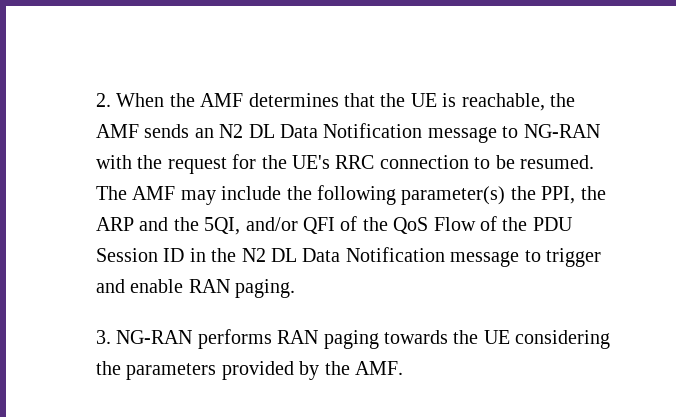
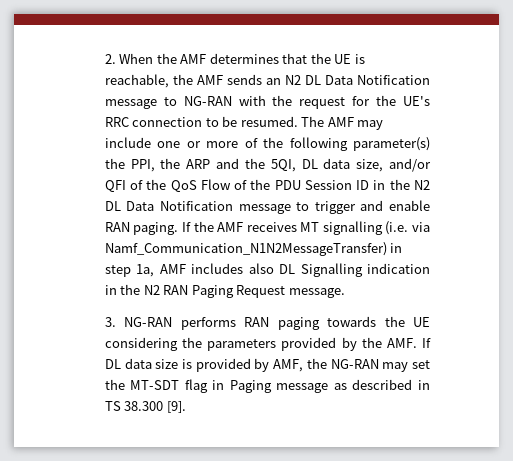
(282, 193) none -> [157,138,258,148] one or more of
(241, 226) none -> [301,158,384,172] DL data size,
(296, 288) none -> [181,221,431,235] [104,242,403,256] [104,263,431,277] [104,284,345,298] If the AMF receives MT signalling (i.e. via Namf_Communication_N1N2MessageTransfer) in step 1a, AMF includes also DL Signalling indication in the N2 RAN Paging Request message.
(403, 368) none -> [422,338,431,348] [104,358,430,372] [104,379,431,393] [104,401,186,413] If DL data size is provided by AMF, the NG-RAN may set the MT-SDT flag in Paging message as described in TS 38.300 [9].

